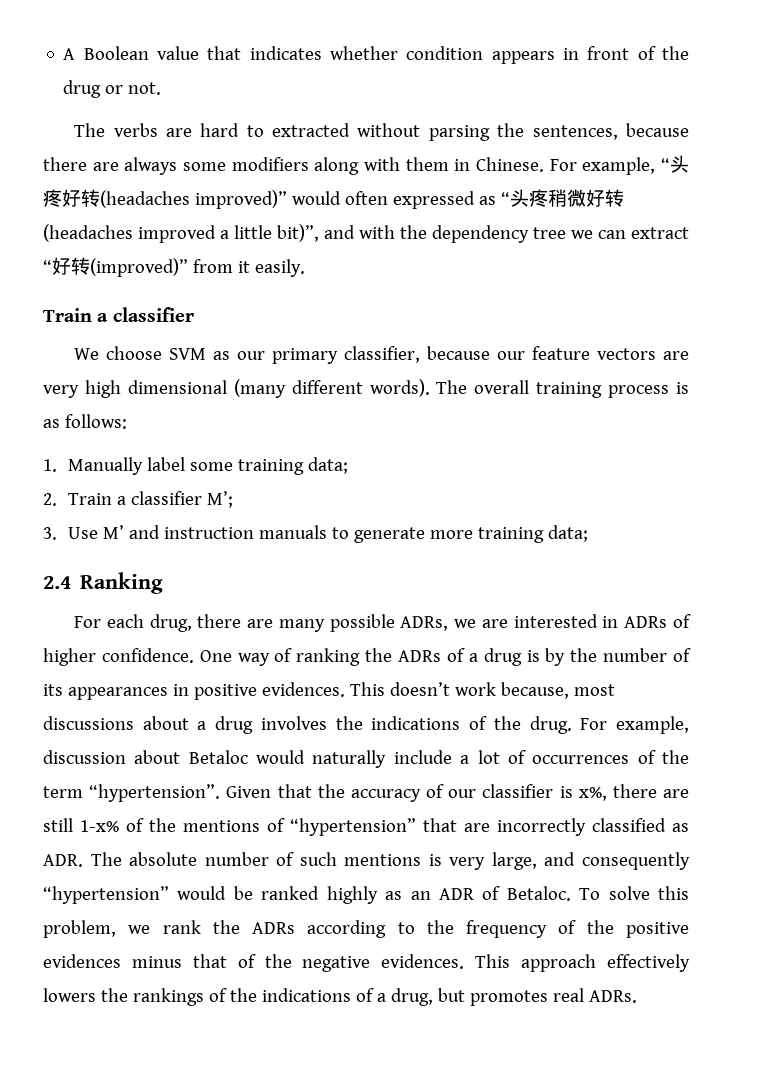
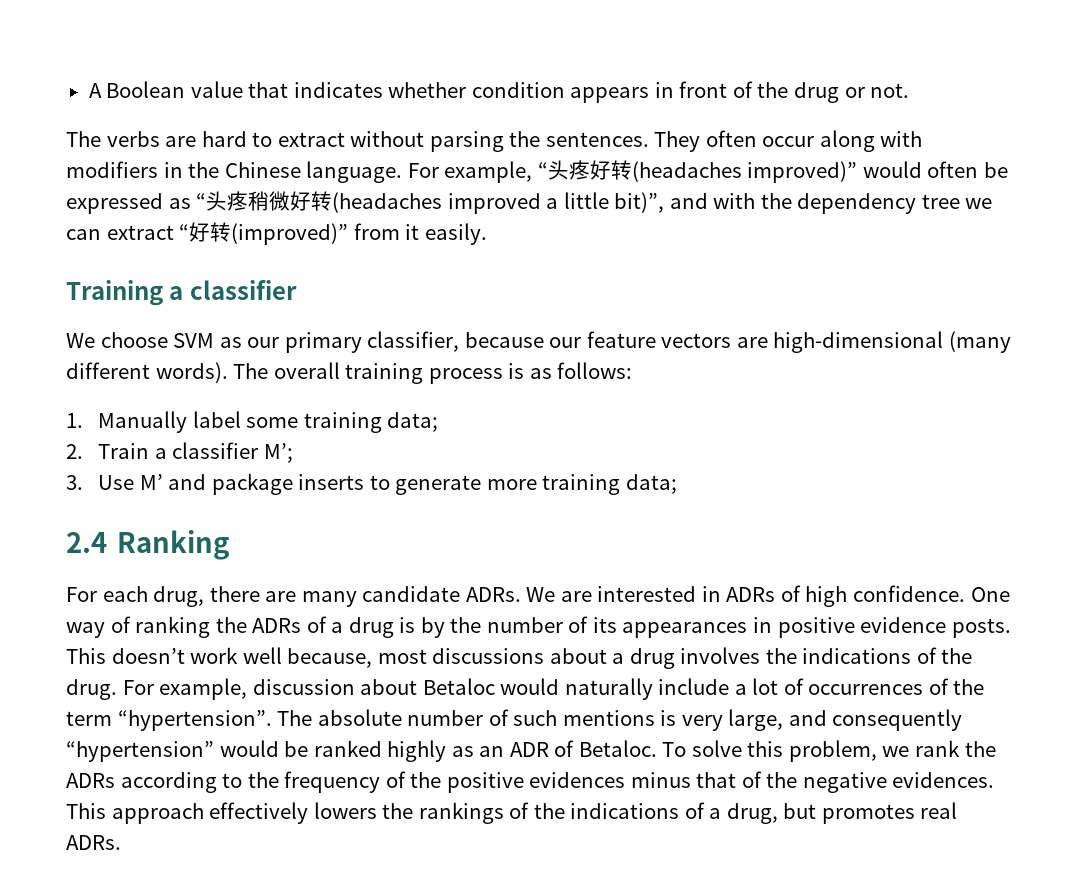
[272,123,351,137] extracted -> [277,132,345,147] extract
[532,123,689,140] [43,157,544,175] sentences, because there are always some modifiers along with them in Chinese. -> [545,130,923,152] [66,161,403,183] sentences. They often occur along with modifiers in the Chinese language.
(388, 198) none -> [983,162,1008,178] be
[43,308,92,322] Train -> [66,280,163,306] Training
[43,380,227,398] very high dimensional -> [773,331,944,353] high-dimensional
[164,525,328,539] instruction manuals -> [211,473,365,495] package inserts
[329,614,477,632] possible ADRs, we -> [362,586,556,602] candidate ADRs. We
[43,648,96,666] higher -> [805,586,848,607] high
[261,682,345,697] evidences. -> [860,617,1011,638] evidence posts.
(496, 689) none -> [242,647,282,664] well
[226,784,689,802] [43,818,689,836] [43,854,83,867] Given that the accuracy of our classifier is x%, there are still 1-x% of the mentions of “hypertension” that are incorrectly classified as ADR. -> (272, 720) none

